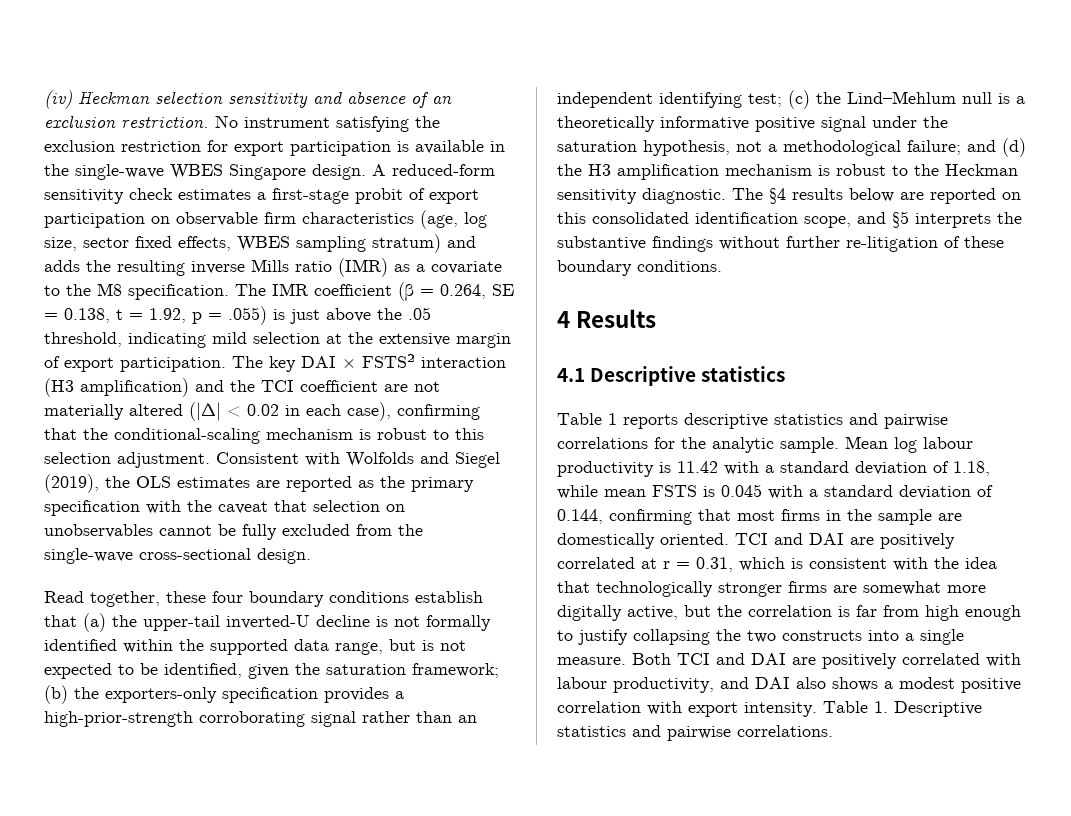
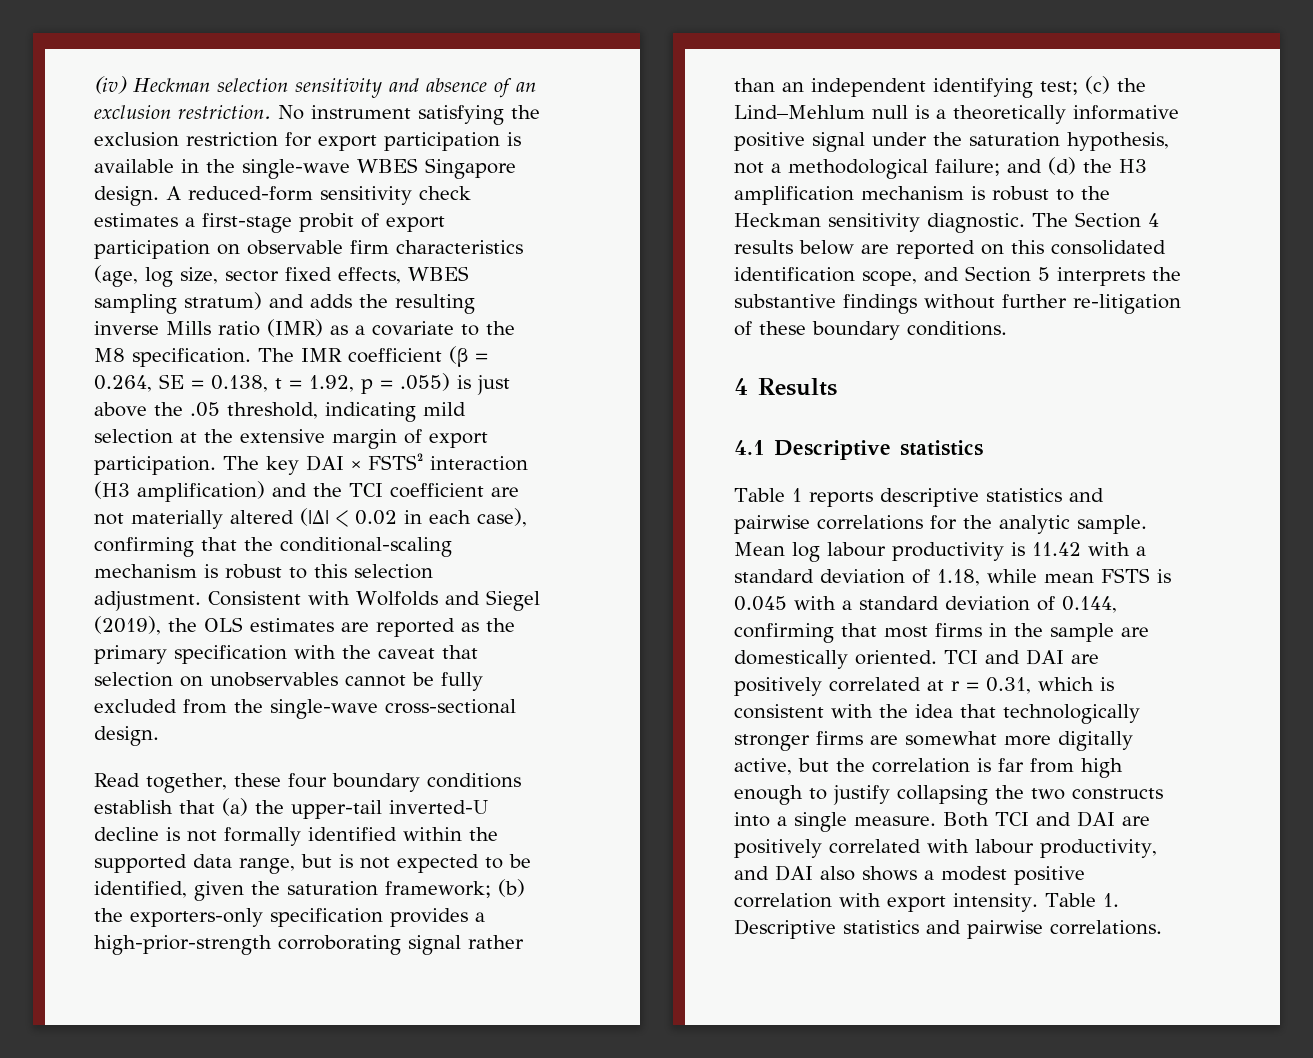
[769,188,786,204] §4 -> [1075,212,1159,228] Section 4
[892,211,909,228] §5 -> [965,266,1050,282] Section 5

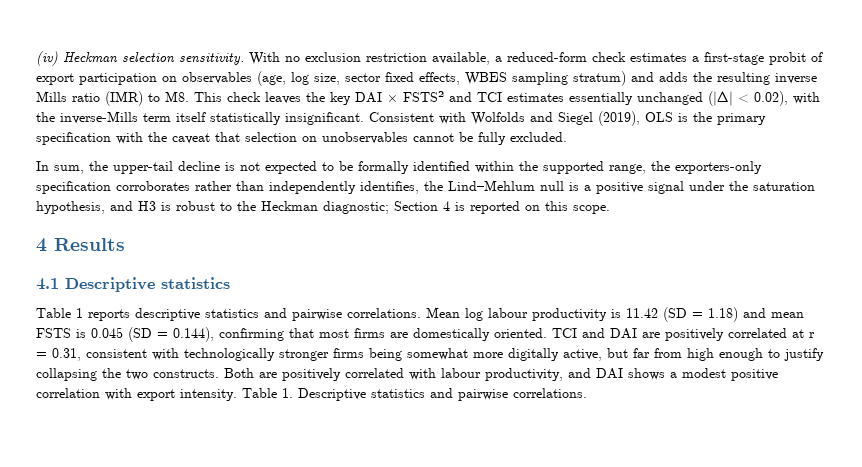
[295,78,536,98] [94,105,540,125] [94,132,521,151] [94,158,516,179] [94,186,412,206] sensitivity and absence of an exclusion restriction. No instrument satisfying the exclusion restriction for export participation is available in the single-wave WBES Singapore design. A reduced-form sensitivity -> [179,52,587,65] sensitivity. With no exclusion restriction available, a reduced-form
[247,240,523,255] observable firm characteristics -> [182,72,252,84] observables
[330,321,515,336] [94,346,488,367] [94,373,510,395] [94,402,466,422] [94,429,488,449] [94,453,528,475] [94,481,519,502] [94,508,527,529] [94,537,452,557] [94,564,433,579] [94,591,201,611] as a covariate to the M8 specification. The IMR coefficient (β = 0.264, SE = 0.138, t = 1.92, p = .055) is just above the .05 threshold, indicating mild selection at the extensive margin of export participation. The key DAI × FSTS² interaction (H3 amplification) and the TCI coefficient are not materially altered (|Δ| < 0.02 in each case), confirming that the conditional-scaling mechanism is robust to this selection adjustment. -> [148,90,820,106] [36,111,364,125] to M8. This check leaves the key DAI × FSTS² and TCI estimates essentially unchanged (|Δ| < 0.02), with the inverse-Mills term itself statistically insignificant.
[168,617,479,637] the OLS estimates are reported as -> [645,112,688,122] OLS is
[94,699,516,719] [94,726,159,746] [94,773,521,793] [94,798,248,816] excluded from the single-wave cross-sectional design. // Read together, these four boundary conditions establish that (a) -> [510,132,567,142] [36,161,84,174] excluded. // In sum,
[389,800,488,814] inverted-U -> (173, 167) none
(217, 836) none -> [265,161,353,174] expected to be
[193,854,531,874] [94,879,525,901] [94,908,485,927] [94,935,524,955] [734,76,1110,98] data range, but is not expected to be identified, given the saturation framework; (b) the exporters-only specification provides a high-prior-strength corroborating signal rather than an independent identifying test; (c) -> [609,161,762,174] [36,181,419,194] range, the exporters-only specification corroborates rather than independently identifies,
[953,105,1179,124] theoretically informative -> (591, 188) none
[734,157,1147,179] [734,186,964,205] not a methodological failure; and (d) the H3 amplification mechanism -> [110,201,156,211] and H3
[828,212,1159,233] [734,240,1166,259] [734,266,1181,286] [734,294,1181,314] [734,321,1007,340] sensitivity diagnostic. The Section 4 results below are reported on this consolidated identification scope, and Section 5 interprets the substantive findings without further re-litigation of these boundary conditions. -> [323,201,610,214] diagnostic; Section 4 is reported on this scope.
[817,515,1147,534] correlations for the analytic sample. -> [347,308,421,318] correlations.
[1088,542,1146,556] [734,568,1171,586] [734,596,1117,613] with a standard deviation of 1.18, while mean FSTS is 0.045 with a standard deviation of 0.144, -> [663,307,804,322] [36,327,214,342] (SD = 1.18) and mean FSTS is 0.045 (SD = 0.144),
[989,623,1114,642] in the sample -> (385, 333) none
[1038,677,1114,691] [734,704,996,719] which is consistent with the idea that -> [86,348,179,360] consistent with
[870,735,898,745] are -> [369,348,402,361] being
[836,758,991,773] the correlation is -> (628, 353) none
[1072,788,1163,800] [734,811,1115,832] constructs into a single measure. Both TCI and DAI -> [153,368,254,378] constructs. Both
[820,866,855,881] also -> (623, 373) none

